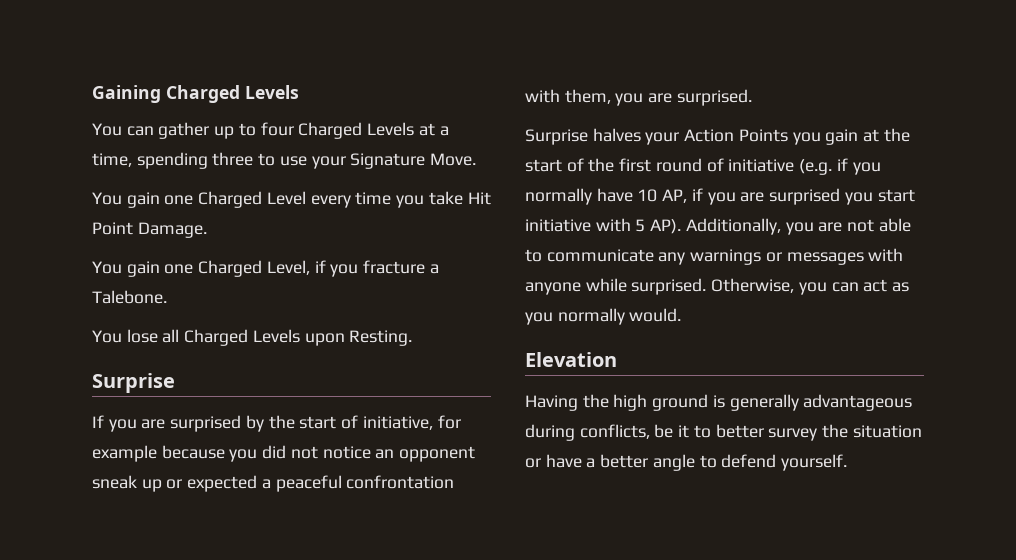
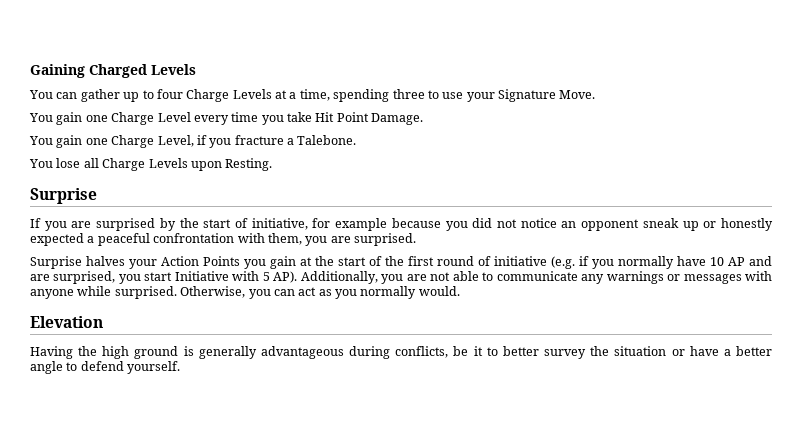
[298,122,363,139] Charged -> [186,89,230,102] Charge
[198,191,263,208] Charged -> [111,112,155,125] Charge
[198,260,263,277] Charged -> [111,135,155,148] Charge
[184,329,249,346] Charged -> [102,158,146,171] Charge
(183, 484) none -> [720,218,773,231] honestly
[662,188,841,205] AP, if you are surprised -> [728,256,772,266] [30,271,116,284] AP and are surprised,
[525,219,591,232] initiative -> [174,271,229,281] Initiative

